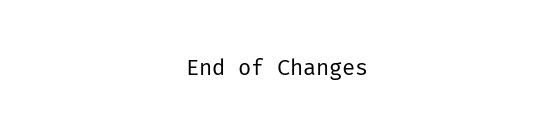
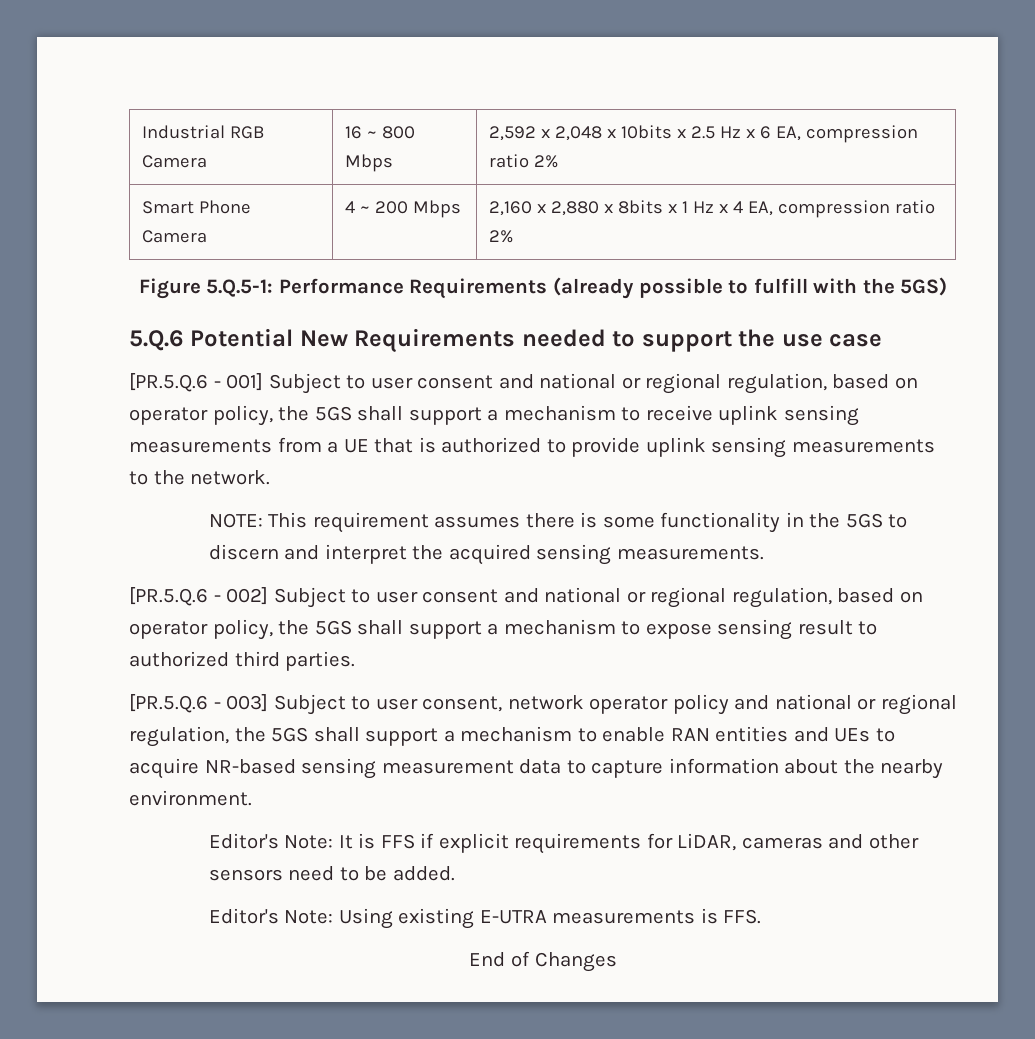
(185, 66) none -> [142,125,266,139] [142,155,208,168] [345,126,416,139] [345,154,394,172] [489,125,919,143] [489,154,559,168] [142,200,252,214] [142,230,208,243] [345,200,462,218] [489,200,936,218] [489,230,514,243] [138,277,948,299] [129,328,883,353] [129,373,918,394] [129,405,859,426] [129,437,935,458] [129,470,271,485] [208,512,908,533] [208,544,764,565] [129,587,923,608] [129,619,878,640] [129,651,356,671] [129,694,957,715] [129,726,895,747] [129,758,944,779] [129,790,252,806] [208,833,919,854] [208,866,455,881] [208,908,762,929] Industrial RGB Camera | 16 ~ 800 Mbps | 2,592 x 2,048 x 10bits x 2.5 Hz x 6 EA, compression ratio 2% // Smart Phone Camera | 4 ~ 200 Mbps | 2,160 x 2,880 x 8bits x 1 Hz x 4 EA, compression ratio 2% // Figure 5.Q.5-1: Performance Requirements (already possible to fulfill with the 5GS) // 5.Q.6 Potential New Requirements needed to support the use case // [PR.5.Q.6 - 001] Subject to user consent and national or regional regulation, based on operator policy, the 5GS shall support a mechanism to receive uplink sensing measurements from a UE that is authorized to provide uplink sensing measurements to the network. // NOTE: This requirement assumes there is some functionality in the 5GS to discern and interpret the acquired sensing measurements. // [PR.5.Q.6 - 002] Subject to user consent and national or regional regulation, based on operator policy, the 5GS shall support a mechanism to expose sensing result to authorized third parties. // [PR.5.Q.6 - 003] Subject to user consent, network operator policy and national or regional regulation, the 5GS shall support a mechanism to enable RAN entities and UEs to acquire NR-based sensing measurement data to capture information about the nearby environment. // Editor's Note: It is FFS if explicit requirements for LiDAR, cameras and other sensors need to be added. // Editor's Note: Using existing E-UTRA measurements is FFS. //

